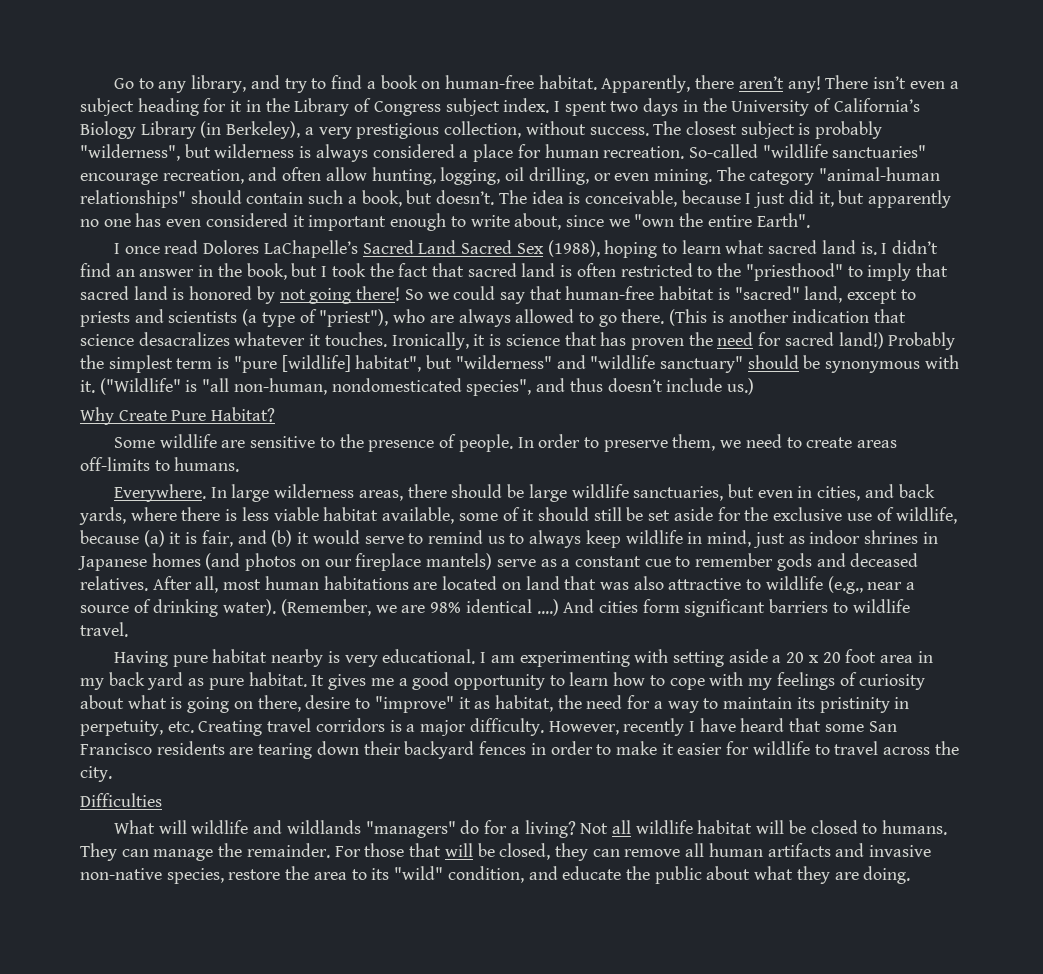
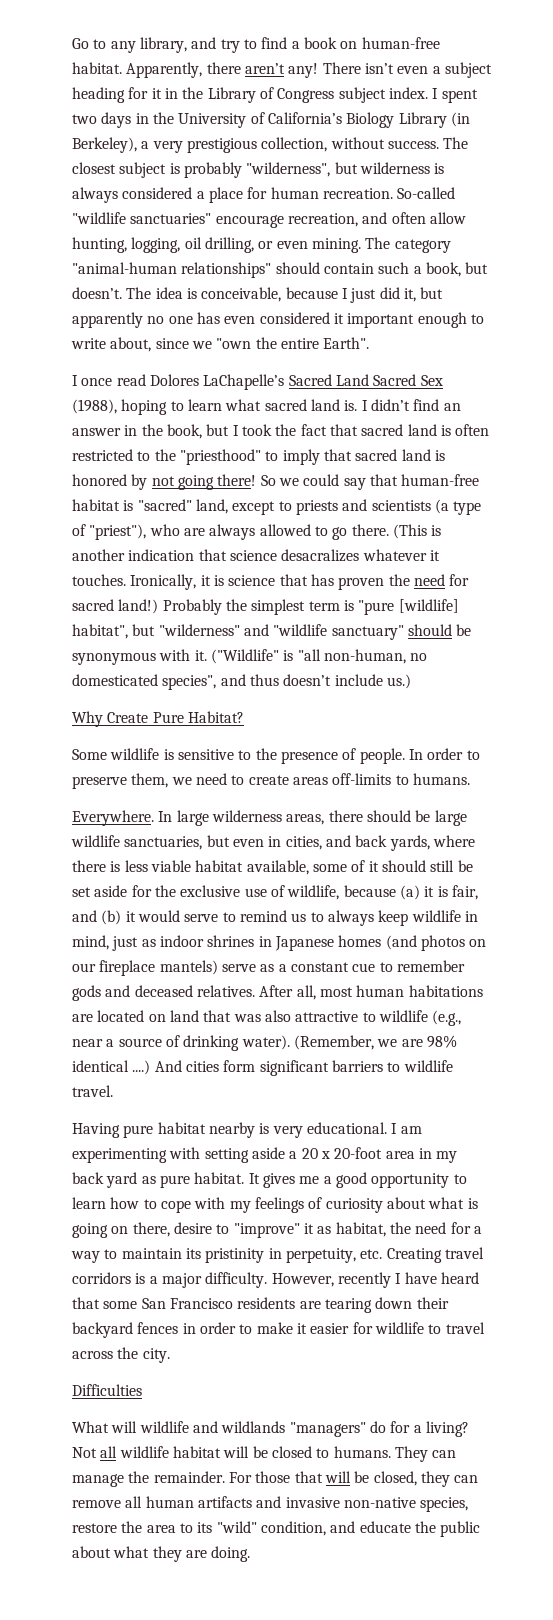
[331,378,462,392] nondomesticated -> [410,653,428,661] [72,674,158,686] no domesticated
[221,440,246,448] are -> [163,749,174,760] is
[822,649,877,663] 20 foot -> [334,1147,383,1159] 20-foot

